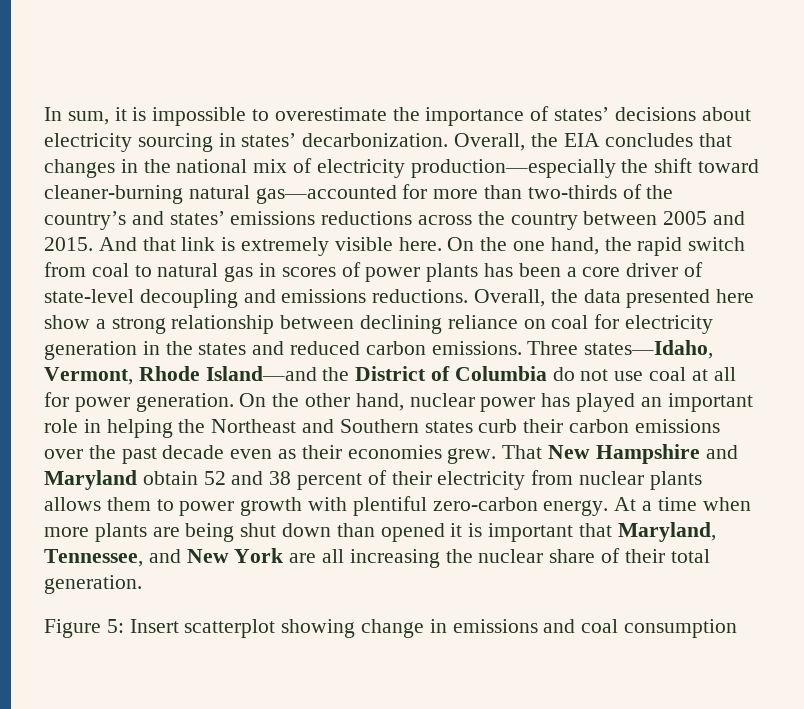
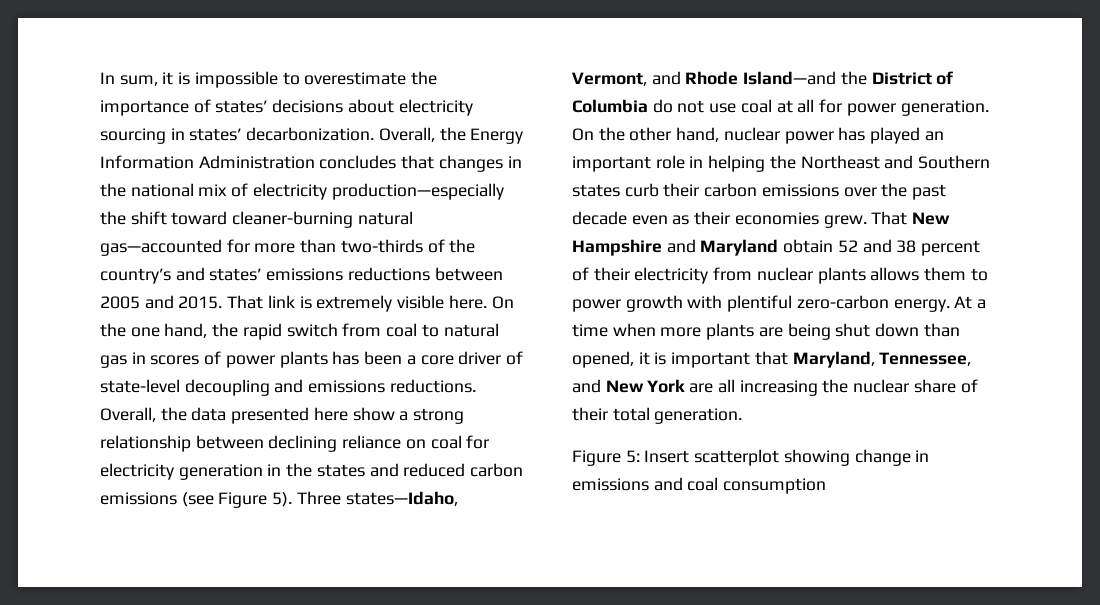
[563,133,600,147] EIA -> [470,128,524,144] [100,155,315,169] Energy Information Administration
[418,211,578,230] across the country -> (430, 274) none
[98,237,176,251] And that -> [227,295,264,309] That
[431,341,522,355] emissions. -> [100,492,293,508] emissions (see Figure 5).
(133, 376) none -> [651,71,681,85] and
[380,523,445,542] opened -> [572,351,634,368] opened,

